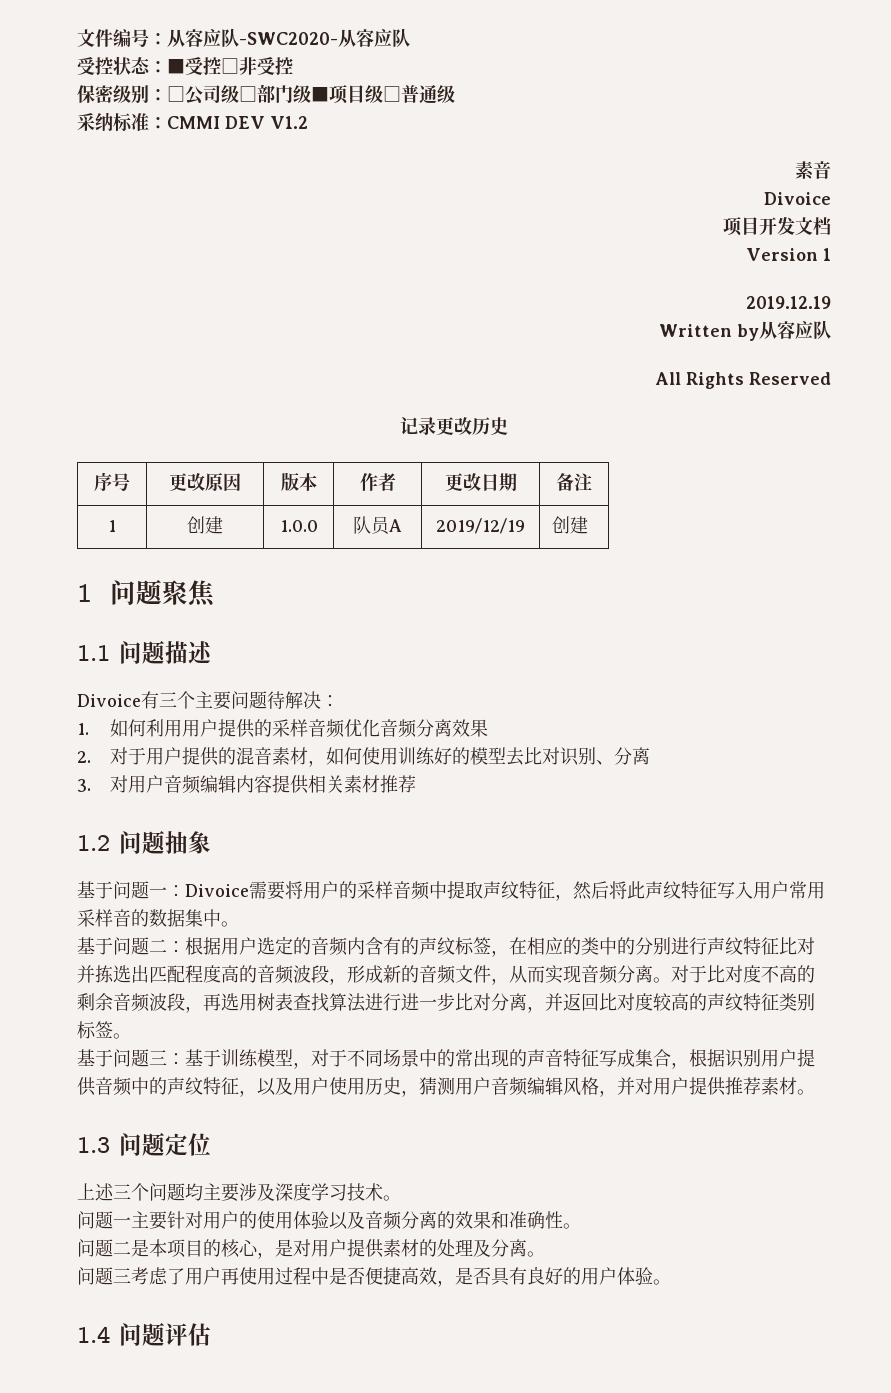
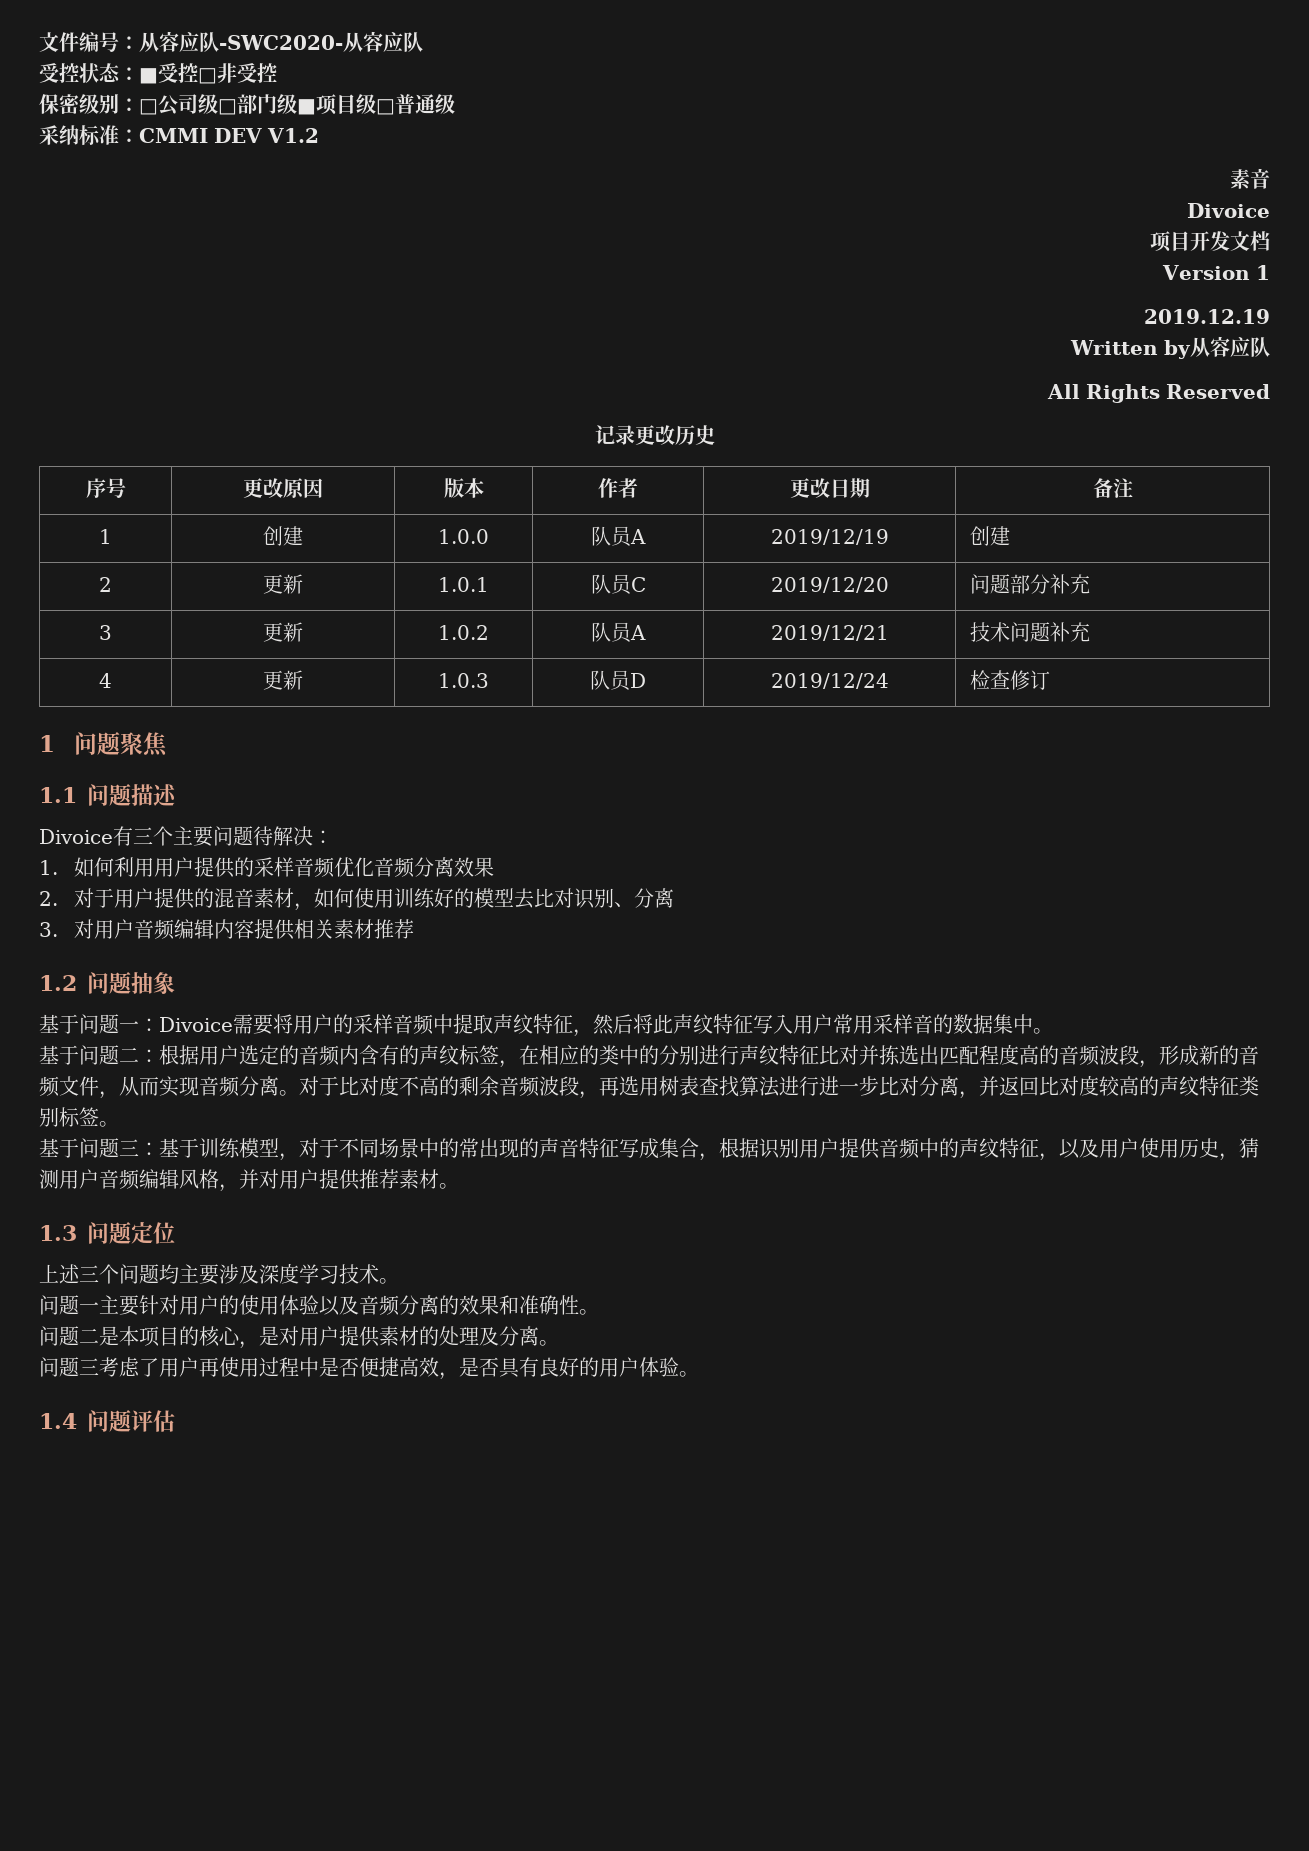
(588, 525) none -> [99,577,112,592] [263,574,303,594] [438,577,489,592] [590,574,646,595] [770,577,889,593] [970,574,1091,594] [99,625,112,640] [263,622,303,642] [438,625,489,640] [591,622,646,643] [770,625,889,641] [970,622,1091,642] [99,673,112,688] [263,670,303,690] [438,673,489,688] [590,670,646,691] [770,673,889,689] [970,670,1051,690] // 2 | 更新 | 1.0.1 | 队员C | 2019/12/20 | 问题部分补充 // 3 | 更新 | 1.0.2 | 队员A | 2019/12/21 | 技术问题补充 // 4 | 更新 | 1.0.3 | 队员D | 2019/12/24 | 检查修订

